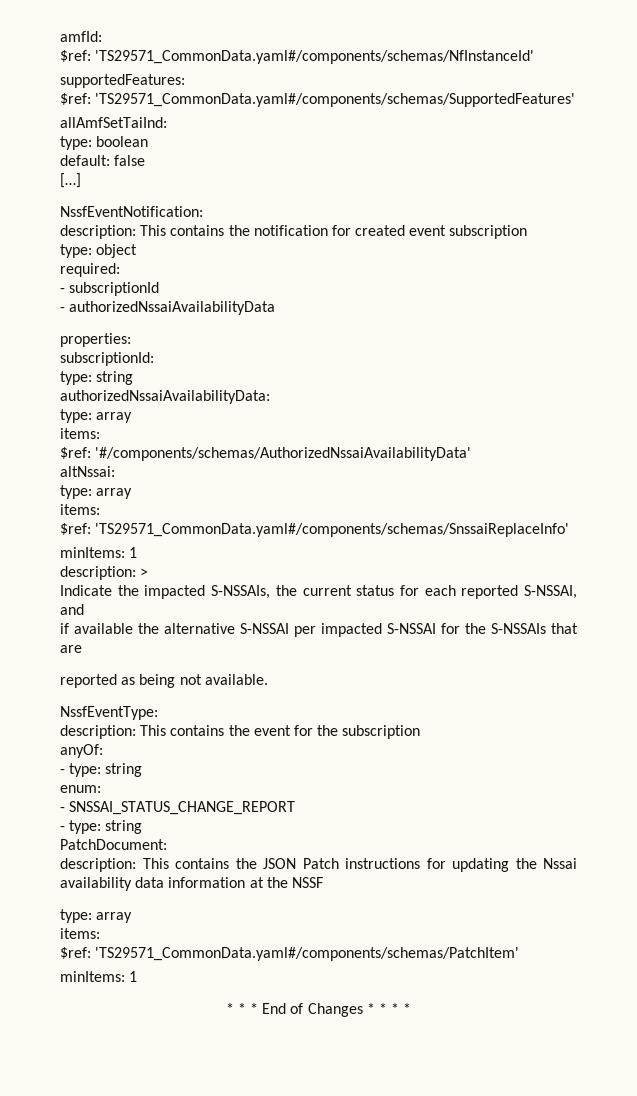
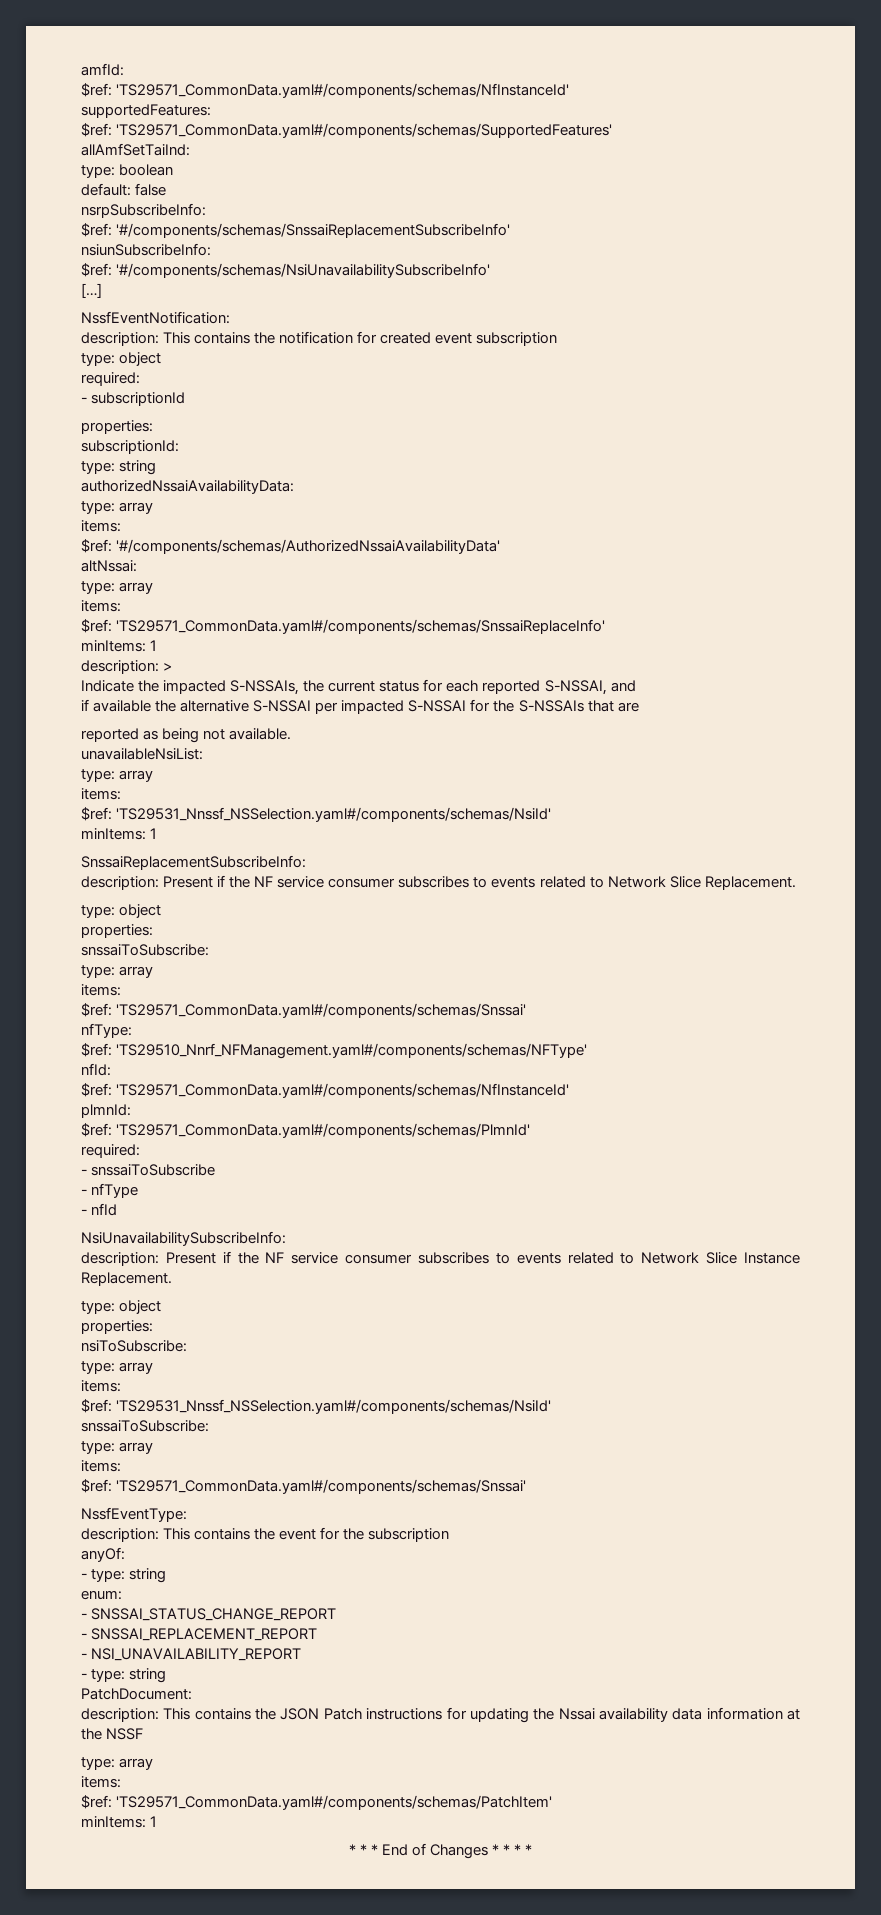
(146, 160) none -> [81,203,206,218] [81,223,511,238] [81,243,211,256] [81,263,491,278] // nsrpSubscribeInfo: // $ref: '#/components/schemas/SnssaiReplacementSubscribeInfo' // nsiunSubscribeInfo: // $ref: '#/components/schemas/NsiUnavailabilitySubscribeInfo'
[60,301,276,315] // - authorizedNssaiAvailabilityData -> (186, 399) none
(268, 679) none -> [81,748,203,760] [81,769,154,782] [81,788,121,800] [81,807,552,822] [81,828,158,840] [81,855,306,870] [81,875,796,890] [81,904,162,918] [81,924,153,938] [81,944,209,956] [81,965,154,978] [81,984,121,996] [81,1003,527,1018] [81,1023,132,1038] [81,1043,588,1059] [81,1063,111,1076] [81,1083,570,1098] [81,1104,131,1118] [81,1123,531,1138] [81,1144,140,1158] [81,1164,216,1176] [81,1183,139,1198] [81,1203,118,1216] [81,1231,286,1246] [81,1251,801,1266] [81,1272,172,1286] [81,1300,162,1314] [81,1320,153,1334] [81,1340,187,1352] [81,1361,154,1374] [81,1380,121,1392] [81,1399,552,1414] [81,1420,209,1432] [81,1441,154,1454] [81,1460,121,1472] [81,1479,527,1494] // unavailableNsiList: // type: array // items: // $ref: 'TS29531_Nnssf_NSSelection.yaml#/components/schemas/NsiId' // minItems: 1 // SnssaiReplacementSubscribeInfo: // description: Present if the NF service consumer subscribes to events related to Network Slice Replacement. // type: object // properties: // snssaiToSubscribe: // type: array // items: // $ref: 'TS29571_CommonData.yaml#/components/schemas/Snssai' // nfType: // $ref: 'TS29510_Nnrf_NFManagement.yaml#/components/schemas/NFType' // nfId: // $ref: 'TS29571_CommonData.yaml#/components/schemas/NfInstanceId' // plmnId: // $ref: 'TS29571_CommonData.yaml#/components/schemas/PlmnId' // required: // - snssaiToSubscribe // - nfType // - nfId // NsiUnavailabilitySubscribeInfo: // description: Present if the NF service consumer subscribes to events related to Network Slice Instance Replacement. // type: object // properties: // nsiToSubscribe: // type: array // items: // $ref: 'TS29531_Nnssf_NSSelection.yaml#/components/schemas/NsiId' // snssaiToSubscribe: // type: array // items: // $ref: 'TS29571_CommonData.yaml#/components/schemas/Snssai'
(296, 808) none -> [81,1628,318,1641] [81,1648,302,1661] // - SNSSAI_REPLACEMENT_REPORT // - NSI_UNAVAILABILITY_REPORT

